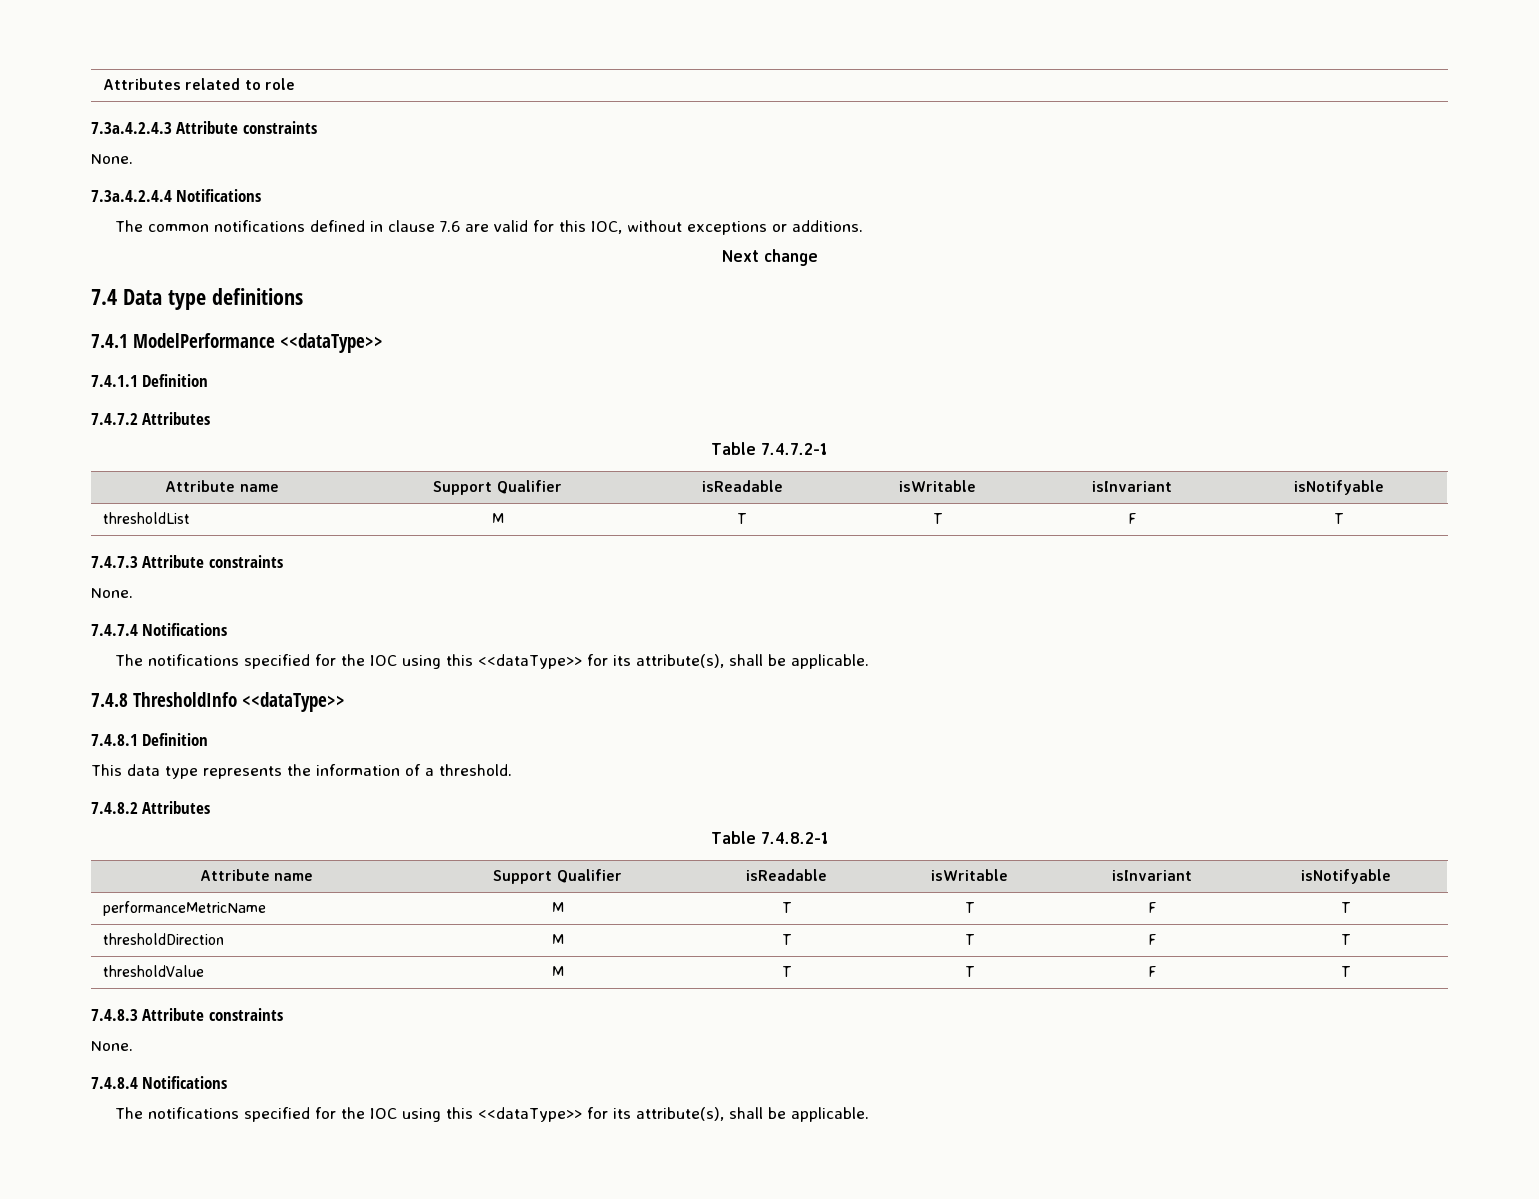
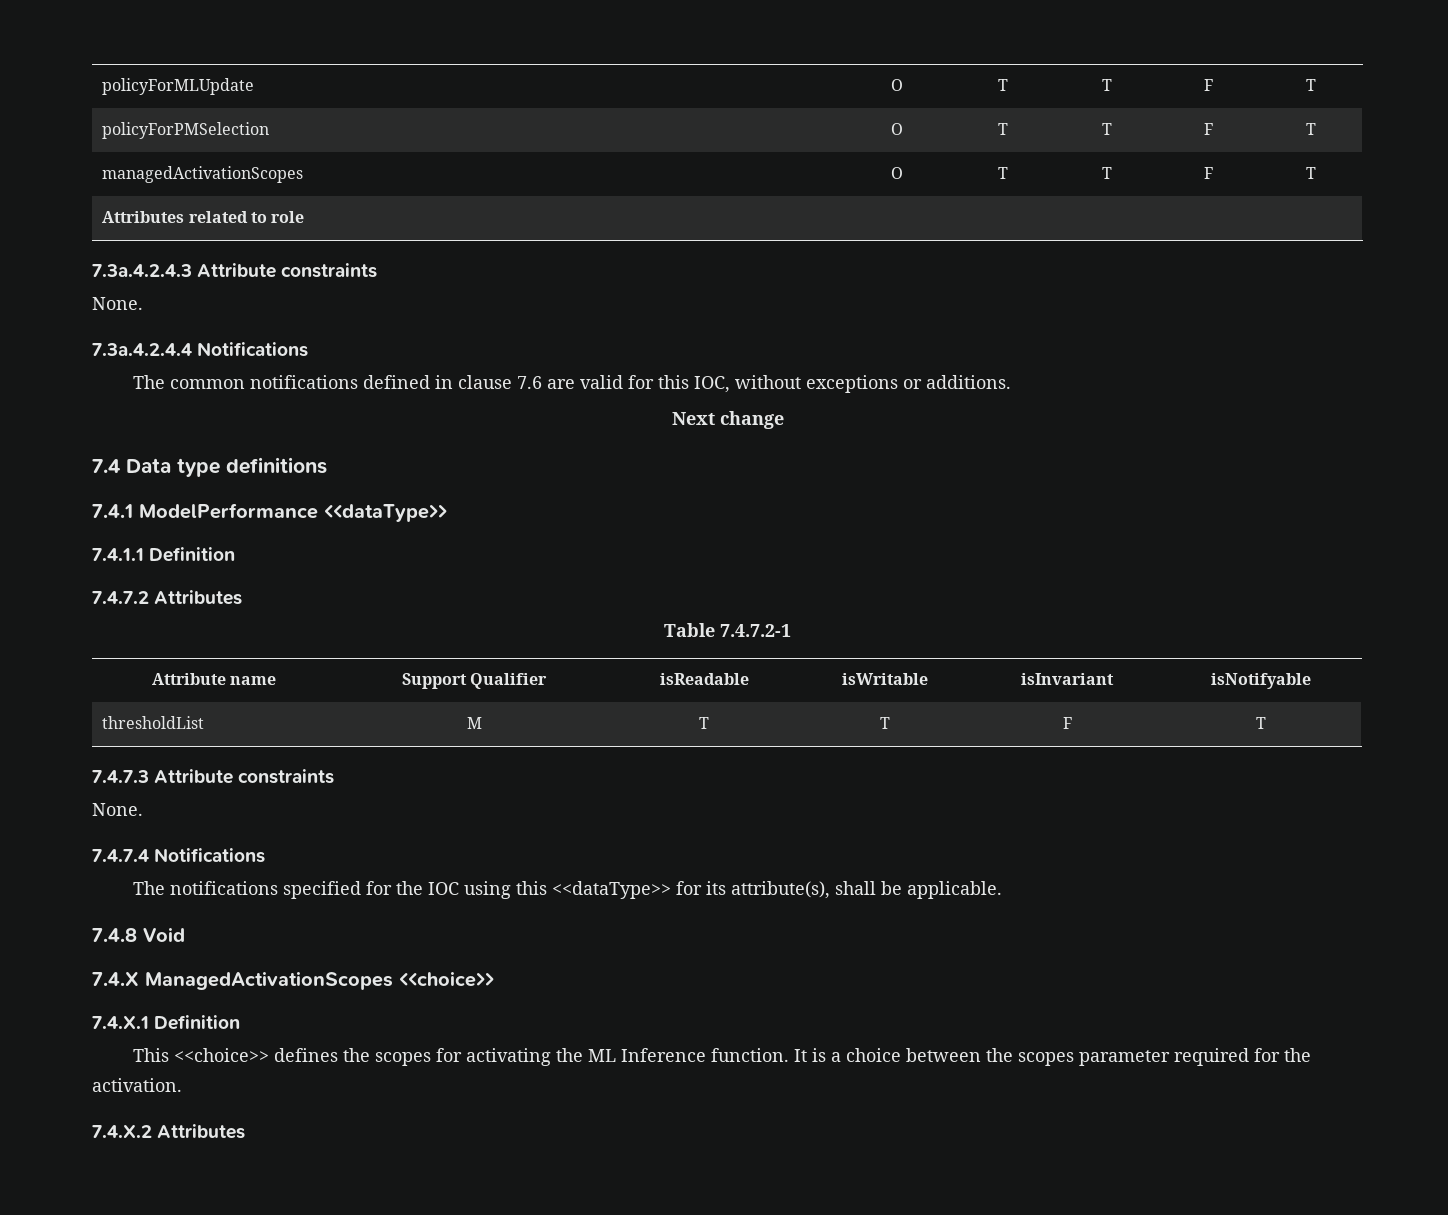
(103, 84) none -> [102,78,255,95] [890,79,903,91] [998,79,1008,91] [1101,79,1112,91] [1204,79,1213,91] [1305,79,1316,91] [102,122,270,139] [890,123,903,135] [998,123,1008,135] [1101,123,1112,135] [1204,123,1213,135] [1305,123,1316,135] [102,166,304,183] [890,167,903,179] [998,167,1008,179] [1101,167,1112,179] [1204,167,1213,179] [1305,167,1316,179] policyForMLUpdate | O | T | T | F | T // policyForPMSelection | O | T | T | F | T // managedActivationScopes | O | T | T | F | T //
[133,692,346,712] [91,733,209,746] [91,764,512,779] [91,801,211,814] [710,831,829,844] [199,869,314,881] [493,869,622,884] [746,869,827,881] [931,869,1008,881] [1112,870,1192,881] [1301,869,1391,884] [103,901,267,916] [551,902,564,913] [781,902,792,913] [964,902,975,913] [1147,902,1157,913] [1341,902,1351,913] [103,933,225,945] [551,934,564,945] [781,934,792,945] [964,934,975,945] [1147,934,1157,945] [1341,934,1351,945] [103,965,205,977] [551,966,564,977] [781,966,792,977] [964,966,975,977] [1147,966,1157,977] [1341,966,1351,977] [91,1008,283,1021] [91,1041,133,1051] [91,1076,228,1089] [115,1107,870,1122] ThresholdInfo <<dataType>> // 7.4.8.1 Definition // This data type represents the information of a threshold. // 7.4.8.2 Attributes // Table 7.4.8.2-1 // Attribute name | Support Qualifier | isReadable | isWritable | isInvariant | isNotifyable // performanceMetricName | M | T | T | F | T // thresholdDirection | M | T | T | F | T // thresholdValue | M | T | T | F | T // 7.4.8.3 Attribute constraints // None. // 7.4.8.4 Notifications // The notifications specified for the IOC using this <<dataType>> for its attribute(s), shall be applicable. -> [143,927,185,942] [92,971,494,990] [92,1015,241,1030] [132,1048,1311,1066] [92,1078,182,1092] [92,1124,246,1139] Void // 7.4.X ManagedActivationScopes <<choice>> // 7.4.X.1 Definition // This <<choice>> defines the scopes for activating the ML Inference function. It is a choice between the scopes parameter required for the activation. // 7.4.X.2 Attributes

